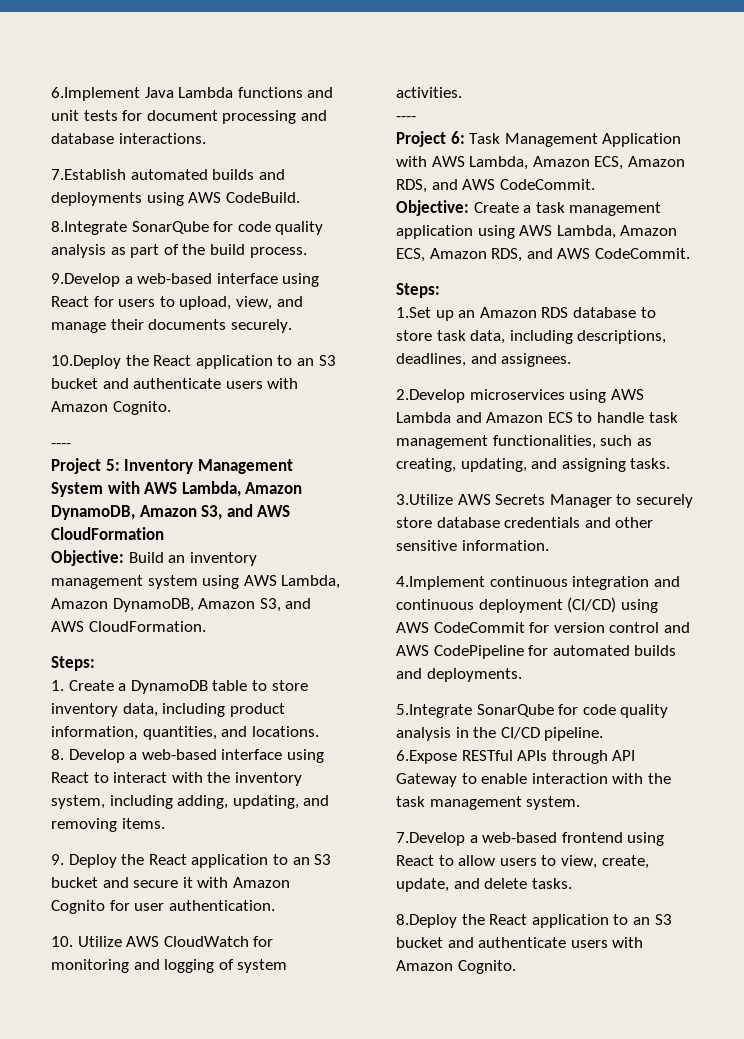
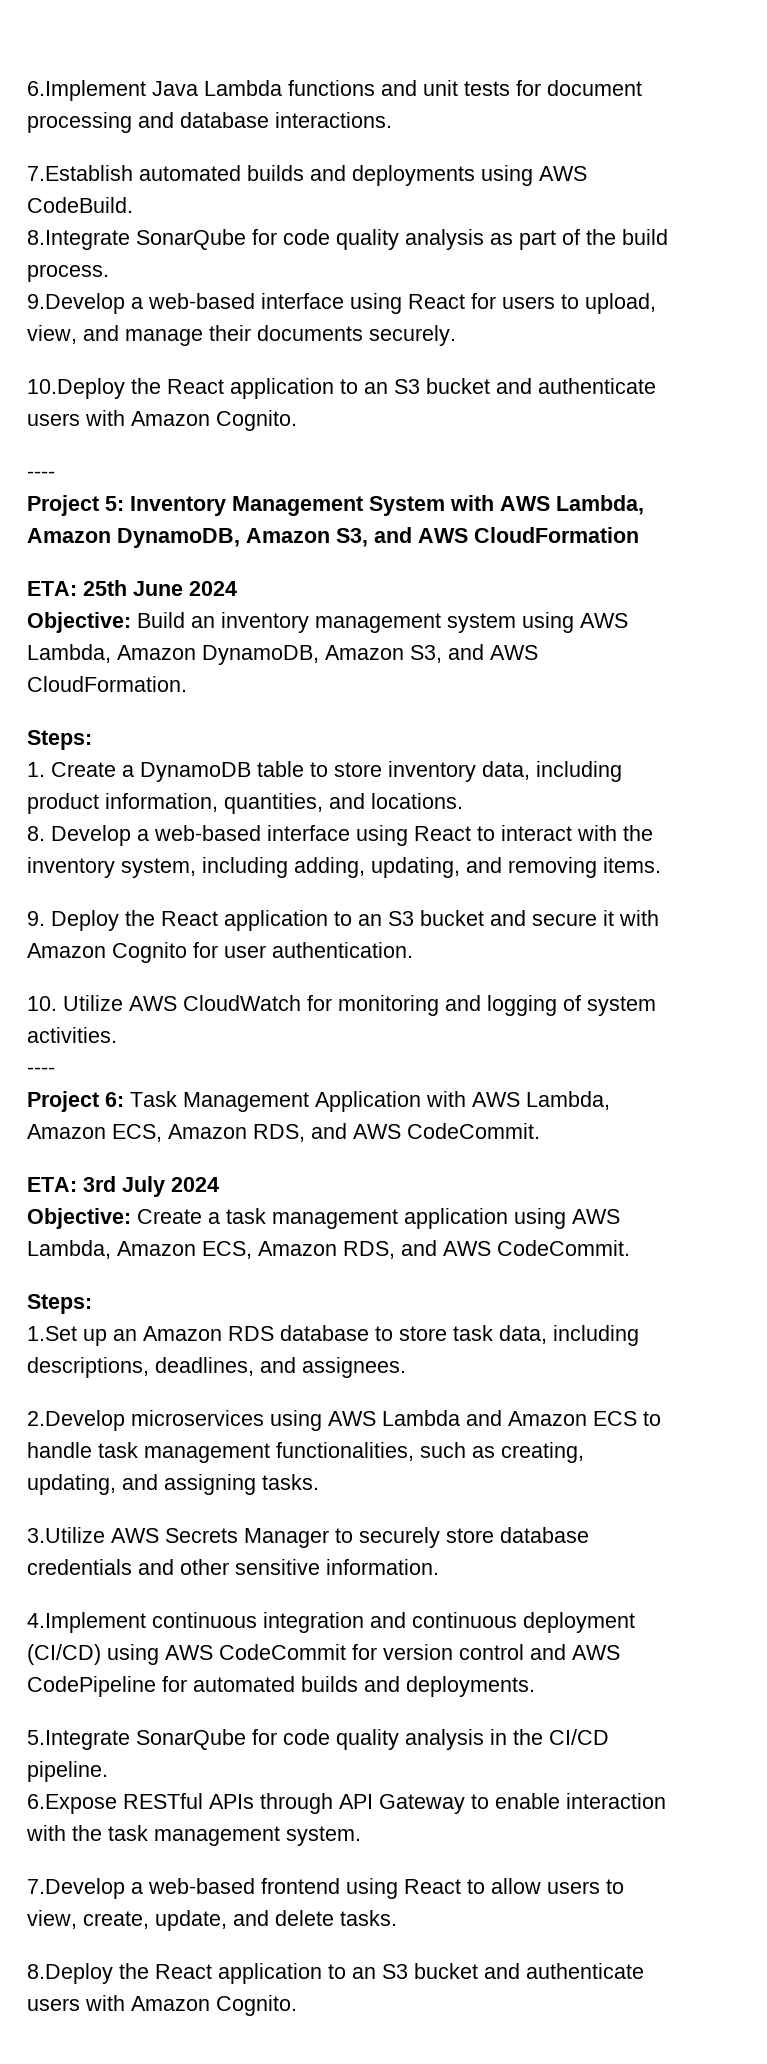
(164, 533) none -> [27,580,237,596] // ETA: 25th June 2024
(595, 184) none -> [27,1176,219,1197] // ETA: 3rd July 2024

